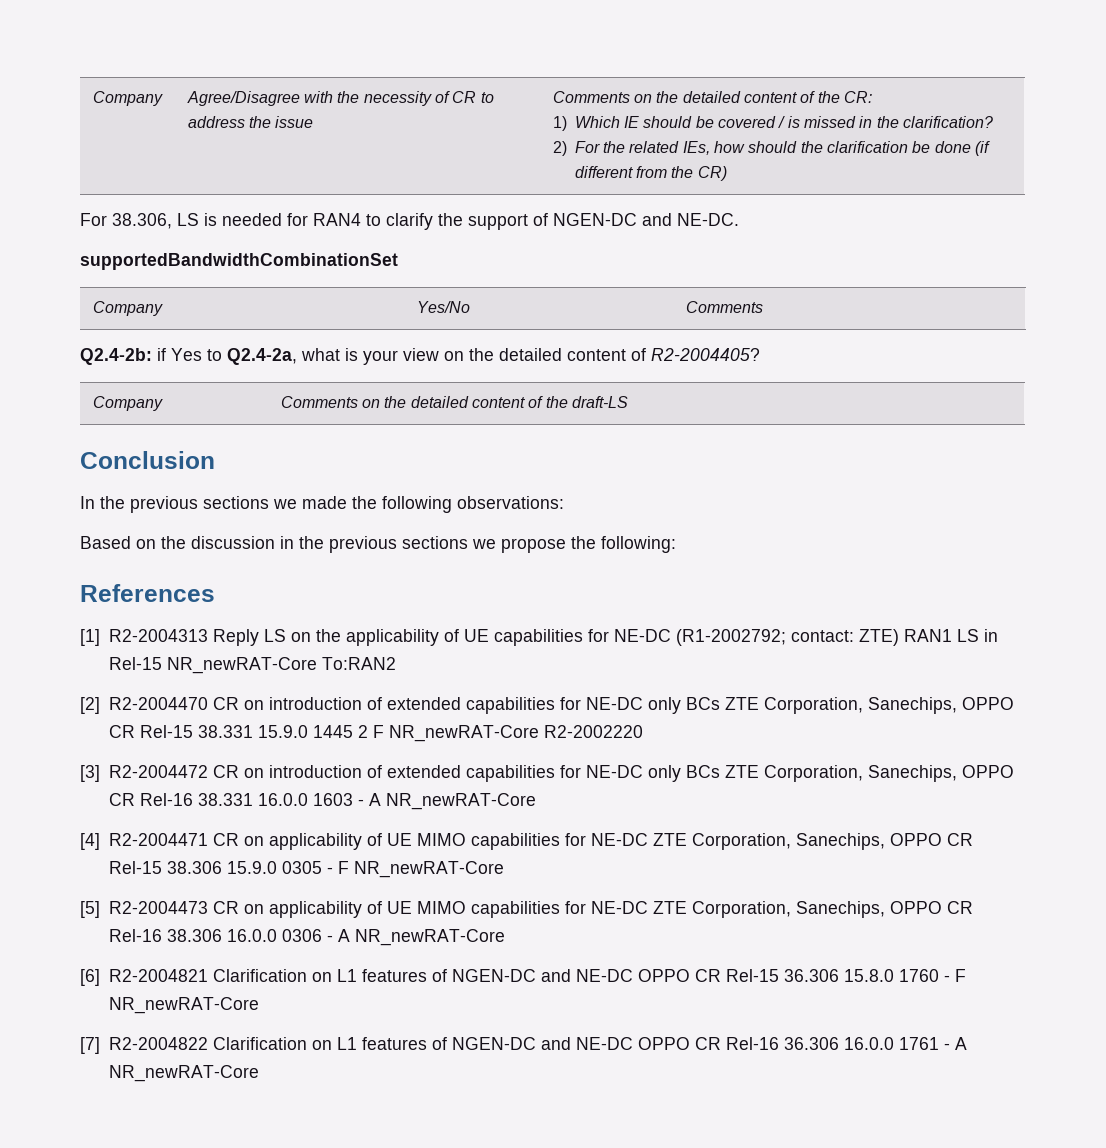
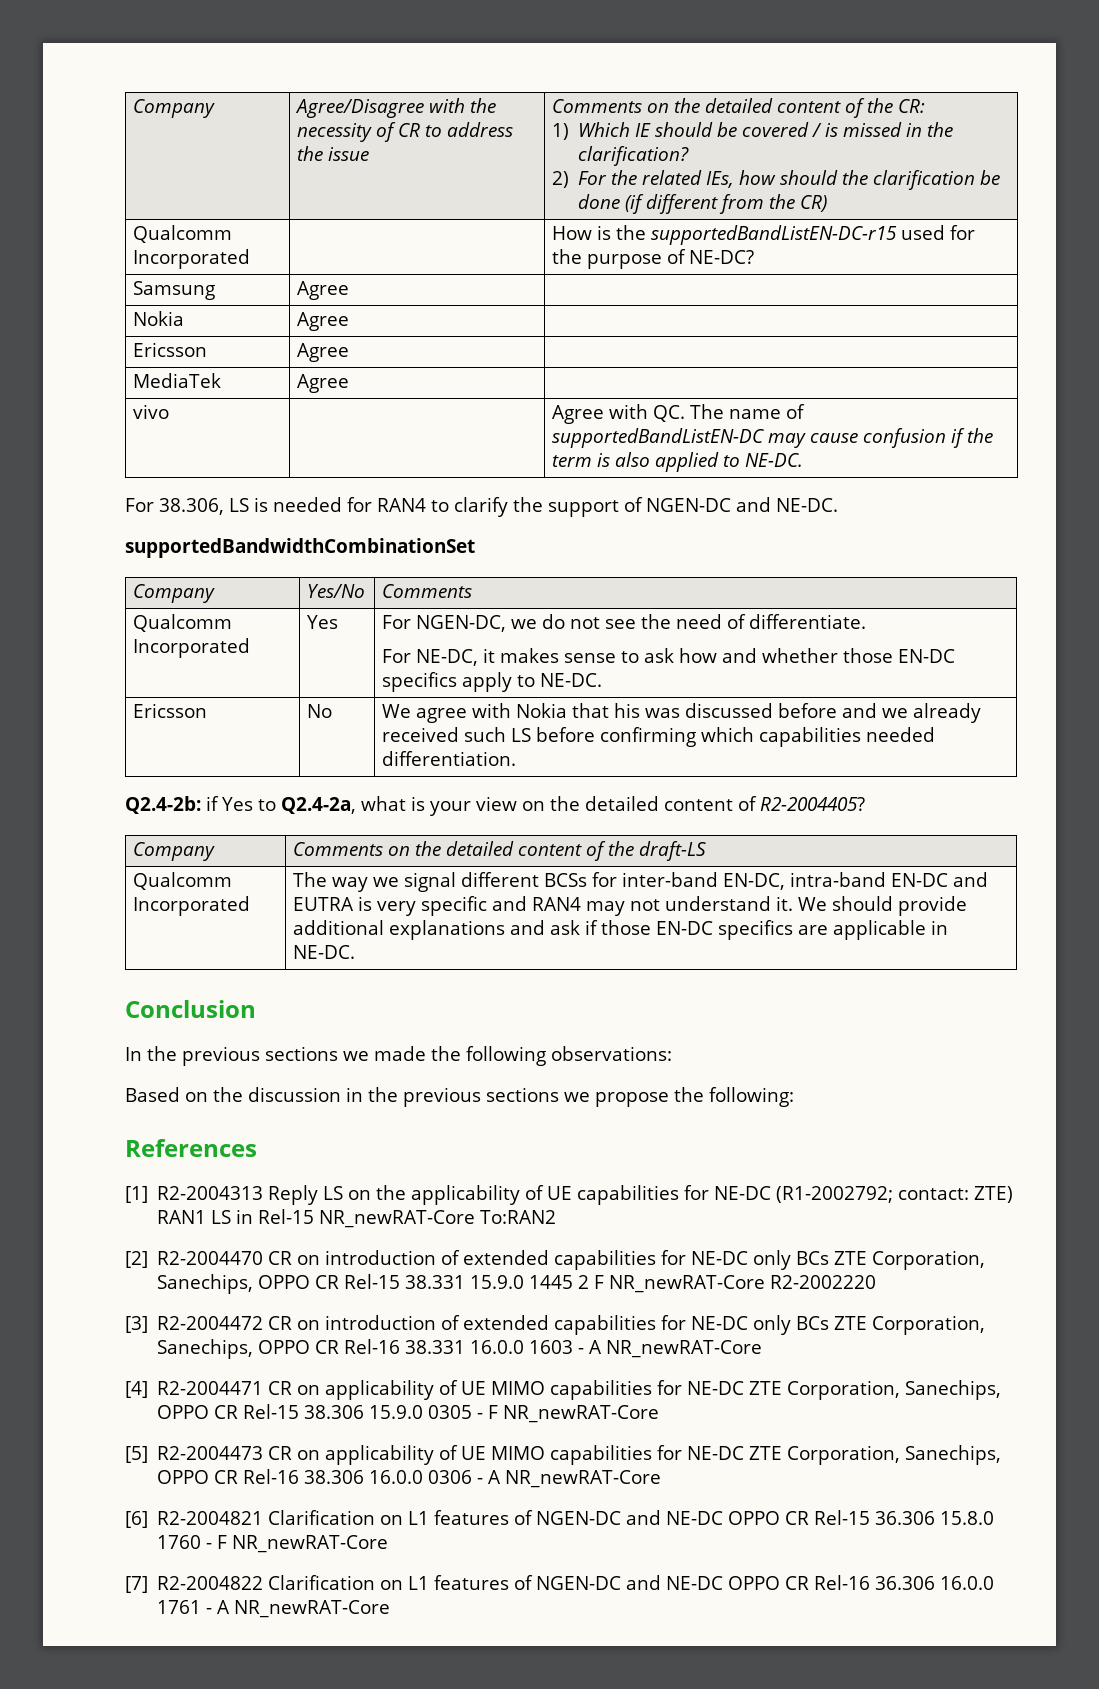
(727, 173) none -> [133,225,233,243] [133,249,251,269] [552,225,976,245] [552,249,755,269] [133,281,216,300] [297,281,350,300] [133,311,185,326] [297,312,350,331] [133,342,208,357] [297,343,350,362] [133,373,222,388] [297,374,350,393] [133,404,170,419] [552,404,806,424] [552,428,994,448] [552,452,804,472] // Qualcomm Incorporated | | How is the supportedBandListEN-DC-r15 used for the purpose of NE-DC? // Samsung | Agree | // Nokia | Agree | // Ericsson | Agree | // MediaTek | Agree | // vivo | | Agree with QC. The name of supportedBandListEN-DC may cause confusion if the term is also applied to NE-DC.
(763, 307) none -> [133,614,233,632] [133,638,251,658] [307,615,339,629] [382,614,867,632] [382,648,956,666] [382,672,603,692] [133,703,208,718] [307,704,333,718] [382,703,982,723] [382,727,936,747] [382,751,517,766] // Qualcomm Incorporated | Yes | For NGEN-DC, we do not see the need of differentiate. // For NE-DC, it makes sense to ask how and whether those EN-DC specifics apply to NE-DC. // Ericsson | No | We agree with Nokia that his was discussed before and we already received such LS before confirming which capabilities needed differentiation.
(629, 402) none -> [133,872,233,890] [133,896,251,916] [293,872,989,892] [293,896,968,916] [293,920,949,940] [293,945,356,959] // Qualcomm Incorporated | The way we signal different BCSs for inter-band EN-DC, intra-band EN-DC and EUTRA is very specific and RAN4 may not understand it. We should provide additional explanations and ask if those EN-DC specifics are applicable in NE-DC.

